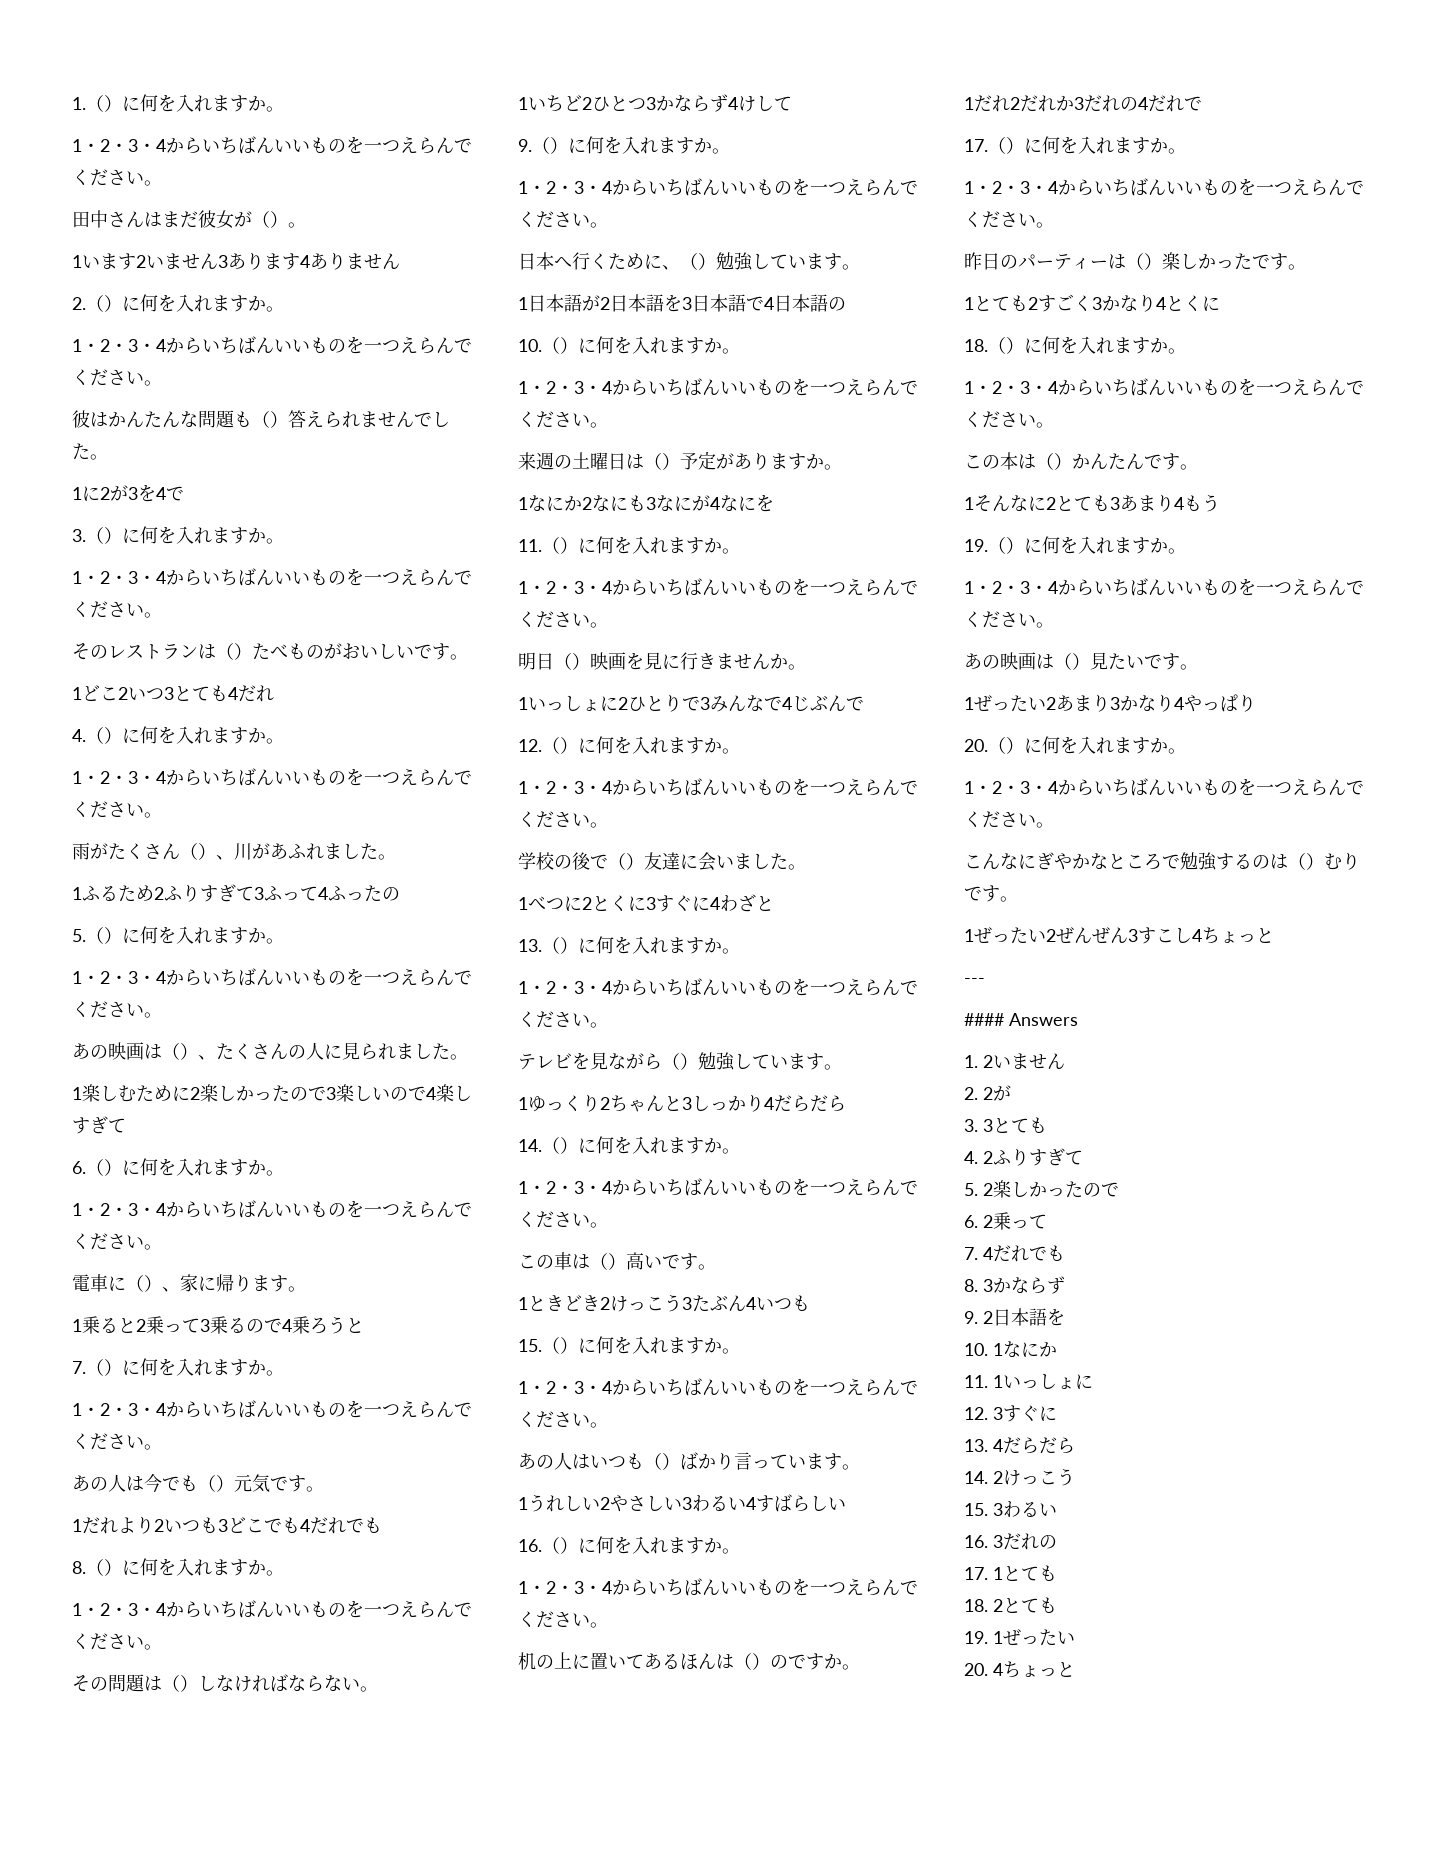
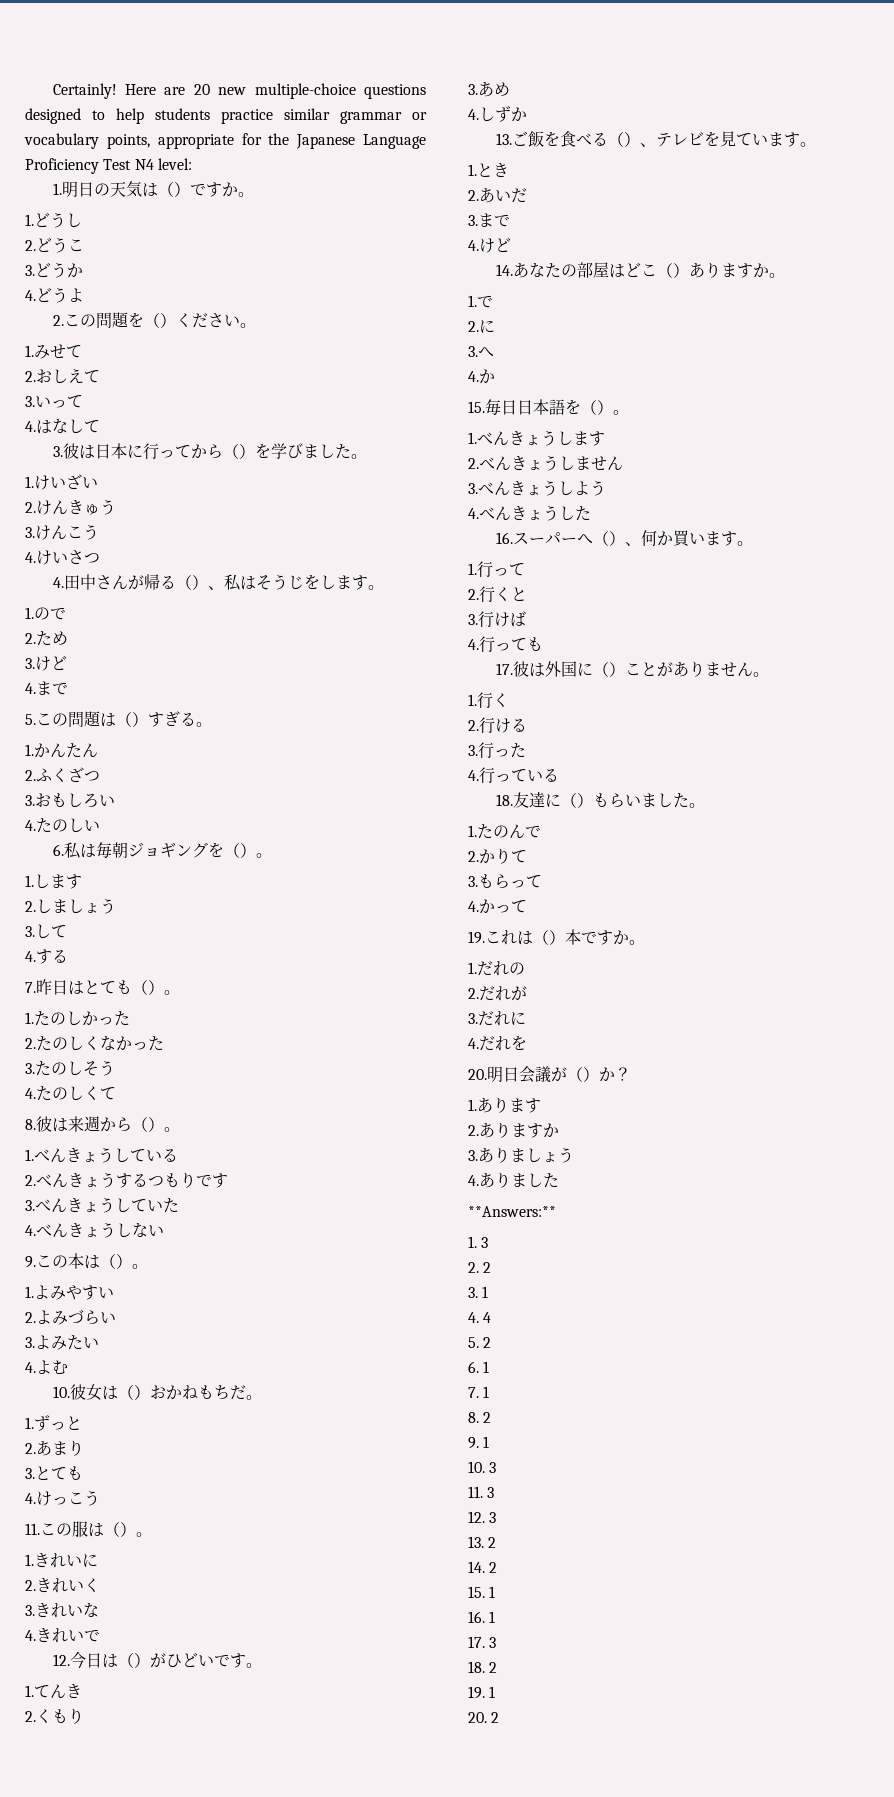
[72,94,284,112] [72,136,472,154] [72,169,162,186] [72,210,306,229] [72,252,400,270] [72,294,284,312] [72,336,472,354] [72,369,162,386] [72,410,450,428] [72,443,108,460] [72,484,184,502] [72,526,284,544] [72,568,472,586] [72,601,162,618] [72,643,468,660] [72,685,274,702] [72,726,284,744] [72,768,472,786] [72,801,162,818] [72,842,396,860] [72,884,400,902] [72,926,284,944] [72,968,472,986] [72,1001,162,1018] [72,1042,468,1060] [72,1084,472,1102] [72,1116,126,1134] [72,1158,284,1176] [72,1200,472,1218] [72,1233,162,1250] [72,1274,306,1292] [72,1316,364,1334] [72,1358,284,1376] [72,1400,472,1418] [72,1433,162,1450] [72,1474,324,1493] [72,1516,382,1534] [72,1558,284,1576] [72,1600,472,1618] [72,1633,162,1650] [72,1674,378,1692] [518,94,792,112] [518,136,730,154] [518,178,918,196] [518,211,608,228] [518,252,860,271] [518,294,846,312] [518,336,740,354] [518,378,918,396] [518,411,608,428] [518,451,842,470] [518,494,774,512] [518,536,740,554] [518,578,918,596] [518,611,608,628] [518,652,806,670] [518,694,864,712] [518,736,740,754] [518,778,918,796] [518,811,608,828] [518,852,806,871] [518,894,774,912] [518,936,740,954] [518,978,918,996] [518,1011,608,1028] [518,1052,842,1071] [518,1094,846,1112] [518,1136,740,1154] [518,1178,918,1196] [518,1211,608,1228] [518,1252,716,1270] [518,1294,810,1312] [518,1336,740,1354] [518,1378,918,1396] [518,1411,608,1428] [518,1452,860,1470] [518,1494,846,1512] [518,1536,740,1554] [518,1578,918,1596] [518,1611,608,1628] [518,1652,860,1670] [964,95,1202,112] [964,136,1186,154] [964,178,1364,196] [964,211,1054,228] [964,252,1306,270] [964,294,1220,312] [964,336,1186,354] [964,378,1364,396] [964,411,1054,428] [964,452,1198,470] [964,494,1220,512] [964,536,1186,554] [964,578,1364,596] [964,611,1054,628] [964,652,1198,670] [964,694,1256,712] [964,736,1186,754] [964,778,1364,796] [964,811,1054,828] [964,852,1360,871] [964,885,1018,902] [964,927,1274,944] [964,978,985,984] [964,1013,1078,1026] [964,1053,1065,1069] [964,1085,1011,1101] [964,1117,1047,1134] [964,1148,1083,1166] [964,1180,1119,1198] [964,1212,1047,1230] [964,1245,1065,1262] [964,1276,1065,1294] [964,1308,1065,1326] [964,1341,1057,1358] [964,1373,1093,1389] [964,1405,1057,1422] [964,1437,1075,1454] [964,1468,1075,1486] [964,1501,1057,1518] [964,1533,1057,1550] [964,1565,1057,1582] 1.（）に何を入れますか。 // 1・2・3・4からいちばんいいものを一つえらんでください。 // 田中さんはまだ彼女が（）。 // 1います2いません3あります4ありません // 2.（）に何を入れますか。 // 1・2・3・4からいちばんいいものを一つえらんでください。 // 彼はかんたんな問題も（）答えられませんでした。 // 1に2が3を4で // 3.（）に何を入れますか。 // 1・2・3・4からいちばんいいものを一つえらんでください。 // そのレストランは（）たべものがおいしいです。 // 1どこ2いつ3とても4だれ // 4.（）に何を入れますか。 // 1・2・3・4からいちばんいいものを一つえらんでください。 // 雨がたくさん（）、川があふれました。 // 1ふるため2ふりすぎて3ふって4ふったの // 5.（）に何を入れますか。 // 1・2・3・4からいちばんいいものを一つえらんでください。 // あの映画は（）、たくさんの人に見られました。 // 1楽しむために2楽しかったので3楽しいので4楽しすぎて // 6.（）に何を入れますか。 // 1・2・3・4からいちばんいいものを一つえらんでください。 // 電車に（）、家に帰ります。 // 1乗ると2乗って3乗るので4乗ろうと // 7.（）に何を入れますか。 // 1・2・3・4からいちばんいいものを一つえらんでください。 // あの人は今でも（）元気です。 // 1だれより2いつも3どこでも4だれでも // 8.（）に何を入れますか。 // 1・2・3・4からいちばんいいものを一つえらんでください。 // その問題は（）しなければならない。 // 1いちど2ひとつ3かならず4けして // 9.（）に何を入れますか。 // 1・2・3・4からいちばんいいものを一つえらんでください。 // 日本へ行くために、（）勉強しています。 // 1日本語が2日本語を3日本語で4日本語の // 10.（）に何を入れますか。 // 1・2・3・4からいちばんいいものを一つえらんでください。 // 来週の土曜日は（）予定がありますか。 // 1なにか2なにも3なにが4なにを // 11.（）に何を入れますか。 // 1・2・3・4からいちばんいいものを一つえらんでください。 // 明日（）映画を見に行きませんか。 // 1いっしょに2ひとりで3みんなで4じぶんで // 12.（）に何を入れますか。 // 1・2・3・4からいちばんいいものを一つえらんでください。 // 学校の後で（）友達に会いました。 // 1べつに2とくに3すぐに4わざと // 13.（）に何を入れますか。 // 1・2・3・4からいちばんいいものを一つえらんでください。 // テレビを見ながら（）勉強しています。 // 1ゆっくり2ちゃんと3しっかり4だらだら // 14.（）に何を入れますか。 // 1・2・3・4からいちばんいいものを一つえらんでください。 // この車は（）高いです。 // 1ときどき2けっこう3たぶん4いつも // 15.（）に何を入れますか。 // 1・2・3・4からいちばんいいものを一つえらんでください。 // あの人はいつも（）ばかり言っています。 // 1うれしい2やさしい3わるい4すばらしい // 16.（）に何を入れますか。 // 1・2・3・4からいちばんいいものを一つえらんでください。 // 机の上に置いてあるほんは（）のですか。 // 1だれ2だれか3だれの4だれで // 17.（）に何を入れますか。 // 1・2・3・4からいちばんいいものを一つえらんでください。 // 昨日のパーティーは（）楽しかったです。 // 1とても2すごく3かなり4とくに // 18.（）に何を入れますか。 // 1・2・3・4からいちばんいいものを一つえらんでください。 // この本は（）かんたんです。 // 1そんなに2とても3あまり4もう // 19.（）に何を入れますか。 // 1・2・3・4からいちばんいいものを一つえらんでください。 // あの映画は（）見たいです。 // 1ぜったい2あまり3かなり4やっぱり // 20.（）に何を入れますか。 // 1・2・3・4からいちばんいいものを一つえらんでください。 // こんなにぎやかなところで勉強するのは（）むりです。 // 1ぜったい2ぜんぜん3すこし4ちょっと // --- // #### Answers // 1. 2いません // 2. 2が // 3. 3とても // 4. 2ふりすぎて // 5. 2楽しかったので // 6. 2乗って // 7. 4だれでも // 8. 3かならず // 9. 2日本語を // 10. 1なにか // 11. 1いっしょに // 12. 3すぐに // 13. 4だらだら // 14. 2けっこう // 15. 3わるい // 16. 3だれの // 17. 1とても -> [52,83,426,99] [25,108,427,124] [24,133,426,149] [25,158,192,174] [52,181,254,198] [25,212,82,228] [25,237,84,253] [25,262,83,278] [25,287,84,303] [52,312,256,329] [25,344,82,359] [25,368,100,384] [25,395,83,408] [25,418,100,434] [52,443,367,460] [25,474,98,490] [25,499,116,515] [25,524,99,540] [25,550,100,565] [52,574,384,591] [25,607,66,620] [25,631,68,646] [25,656,67,671] [25,681,68,695] [25,711,212,728] [25,743,98,758] [25,767,100,783] [25,793,115,808] [25,818,100,833] [52,842,272,859] [25,874,82,889] [25,898,116,914] [25,924,67,939] [25,949,68,964] [25,979,180,995] [25,1011,130,1026] [25,1035,164,1051] [25,1060,115,1076] [25,1086,116,1101] [25,1116,180,1132] [25,1147,178,1163] [25,1172,228,1188] [25,1197,179,1213] [25,1222,164,1238] [25,1253,148,1269] [25,1285,114,1300] [25,1309,116,1325] [25,1335,99,1350] [25,1360,68,1374] [52,1384,262,1401] [25,1415,82,1431] [25,1440,84,1456] [25,1466,83,1480] [25,1490,100,1506] [25,1521,152,1537] [25,1553,98,1568] [25,1578,100,1593] [25,1602,99,1618] [25,1628,100,1643] [52,1651,262,1669] [25,1684,82,1699] [25,1708,84,1724] [468,82,510,97] [468,106,527,122] [495,131,816,147] [468,163,509,178] [468,188,527,203] [468,213,510,227] [468,238,511,253] [495,262,785,278] [468,295,493,308] [468,319,495,333] [468,346,494,357] [468,369,495,384] [468,399,629,416] [468,430,605,446] [468,455,623,471] [468,480,606,496] [468,505,591,521] [495,530,753,547] [468,561,525,578] [468,586,527,603] [468,611,526,628] [468,636,543,653] [495,661,769,677] [468,692,509,709] [468,717,527,734] [468,742,526,759] [468,767,559,784] [495,791,705,808] [468,824,541,839] [468,848,527,864] [468,874,542,889] [468,899,527,914] [468,929,645,945] [468,961,525,976] [468,986,527,1001] [468,1011,526,1026] [468,1035,527,1051] [468,1066,631,1083] [468,1097,541,1113] [468,1122,559,1138] [468,1147,574,1163] [468,1172,559,1188] [468,1206,556,1217] [468,1236,489,1248] [468,1262,492,1273] [468,1286,489,1298] [468,1312,492,1323] [468,1337,492,1348] [468,1361,490,1373] [468,1386,490,1398] [468,1412,492,1423] [468,1436,490,1449] [468,1461,497,1473] [468,1486,495,1498] [468,1511,497,1523] [468,1536,497,1548] [468,1561,498,1573] [468,1586,496,1598] [468,1611,496,1623] [468,1636,497,1648] Certainly! Here are 20 new multiple-choice questions designed to help students practice similar grammar or vocabulary points, appropriate for the Japanese Language Proficiency Test N4 level: // 1.明日の天気は（）ですか。 // 1.どうし // 2.どうこ // 3.どうか // 4.どうよ // 2.この問題を（）ください。 // 1.みせて // 2.おしえて // 3.いって // 4.はなして // 3.彼は日本に行ってから（）を学びました。 // 1.けいざい // 2.けんきゅう // 3.けんこう // 4.けいさつ // 4.田中さんが帰る（）、私はそうじをします。 // 1.ので // 2.ため // 3.けど // 4.まで // 5.この問題は（）すぎる。 // 1.かんたん // 2.ふくざつ // 3.おもしろい // 4.たのしい // 6.私は毎朝ジョギングを（）。 // 1.します // 2.しましょう // 3.して // 4.する // 7.昨日はとても（）。 // 1.たのしかった // 2.たのしくなかった // 3.たのしそう // 4.たのしくて // 8.彼は来週から（）。 // 1.べんきょうしている // 2.べんきょうするつもりです // 3.べんきょうしていた // 4.べんきょうしない // 9.この本は（）。 // 1.よみやすい // 2.よみづらい // 3.よみたい // 4.よむ // 10.彼女は（）おかねもちだ。 // 1.ずっと // 2.あまり // 3.とても // 4.けっこう // 11.この服は（）。 // 1.きれいに // 2.きれいく // 3.きれいな // 4.きれいで // 12.今日は（）がひどいです。 // 1.てんき // 2.くもり // 3.あめ // 4.しずか // 13.ご飯を食べる（）、テレビを見ています。 // 1.とき // 2.あいだ // 3.まで // 4.けど // 14.あなたの部屋はどこ（）ありますか。 // 1.で // 2.に // 3.へ // 4.か // 15.毎日日本語を（）。 // 1.べんきょうします // 2.べんきょうしません // 3.べんきょうしよう // 4.べんきょうした // 16.スーパーへ（）、何か買います。 // 1.行って // 2.行くと // 3.行けば // 4.行っても // 17.彼は外国に（）ことがありません。 // 1.行く // 2.行ける // 3.行った // 4.行っている // 18.友達に（）もらいました。 // 1.たのんで // 2.かりて // 3.もらって // 4.かって // 19.これは（）本ですか。 // 1.だれの // 2.だれが // 3.だれに // 4.だれを // 20.明日会議が（）か？ // 1.あります // 2.ありますか // 3.ありましょう // 4.ありました // **Answers:** // 1. 3 // 2. 2 // 3. 1 // 4. 4 // 5. 2 // 6. 1 // 7. 1 // 8. 2 // 9. 1 // 10. 3 // 11. 3 // 12. 3 // 13. 2 // 14. 2 // 15. 1 // 16. 1 // 17. 3
[1003,1597,1057,1614] とても -> (498, 1667) none
[1003,1629,1075,1646] [964,1661,1075,1678] ぜったい // 20. 4ちょっと -> [468,1712,500,1723] // 20. 2

